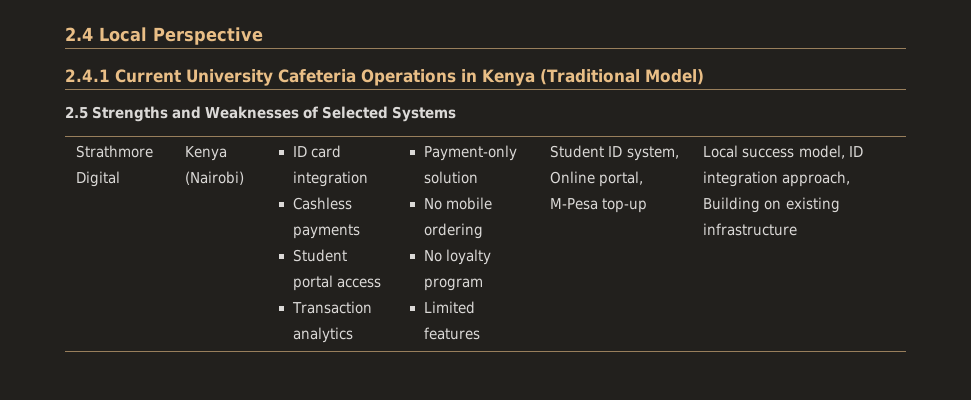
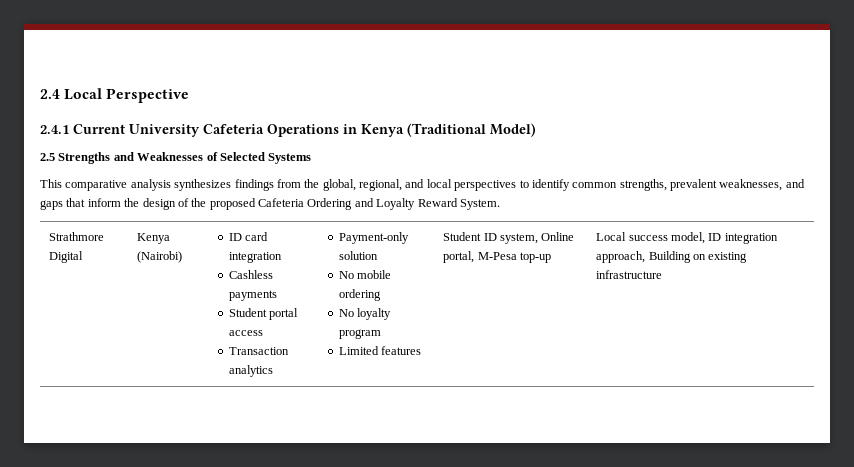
(457, 114) none -> [40,179,805,191] [40,198,500,210] // This comparative analysis synthesizes findings from the global, regional, and local perspectives to identify common strengths, prevalent weaknesses, and gaps that inform the design of the proposed Cafeteria Ordering and Loyalty Reward System.

